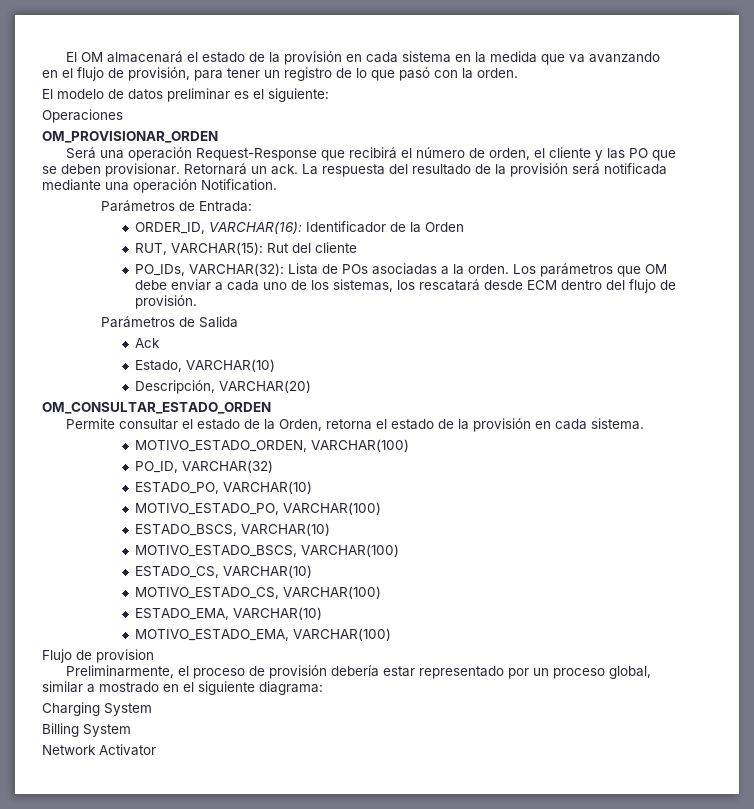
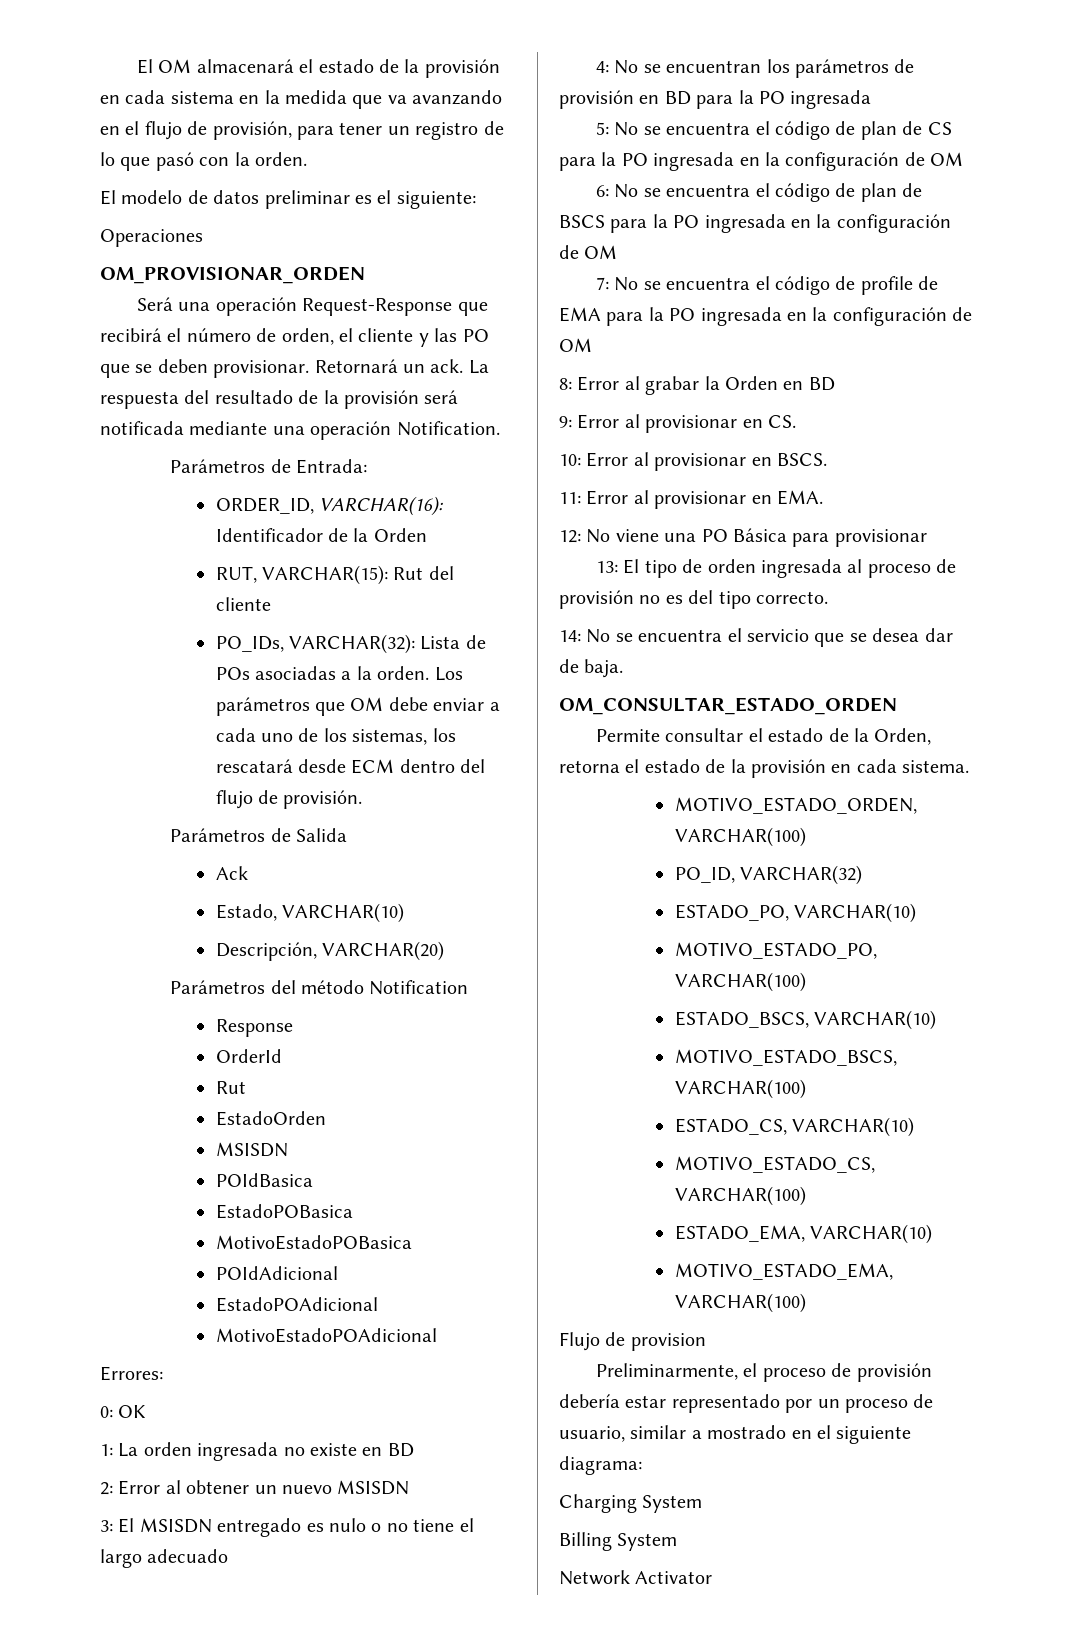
(312, 386) none -> [170,980,469,995] [215,1019,293,1037] [215,1049,282,1063] [215,1081,246,1094] [215,1111,326,1126] [215,1142,288,1157] [215,1173,313,1187] [215,1204,353,1219] [215,1235,412,1250] [215,1266,338,1280] [215,1297,378,1312] [215,1328,437,1343] [100,1366,163,1381] [100,1405,147,1418] [100,1442,414,1461] [100,1480,410,1495] [100,1518,474,1537] [100,1549,229,1568] [595,59,915,78] [559,90,872,109] [595,121,952,140] [559,152,964,171] [595,183,923,202] [559,214,951,233] [559,245,618,259] [595,276,939,295] [559,307,973,326] [559,338,592,352] [559,376,835,395] [559,414,796,433] [559,452,827,471] [559,490,823,509] [559,528,927,547] [595,559,957,578] [559,590,828,609] [559,628,953,647] [559,659,624,678] // Parámetros del método Notification // Response // OrderId // Rut // EstadoOrden // MSISDN // POIdBasica // EstadoPOBasica // MotivoEstadoPOBasica // POIdAdicional // EstadoPOAdicional // MotivoEstadoPOAdicional // Errores: // 0: OK // 1: La orden ingresada no existe en BD // 2: Error al obtener un nuevo MSISDN // 3: El MSISDN entregado es nulo o no tiene el largo adecuado // 4: No se encuentran los parámetros de provisión en BD para la PO ingresada // 5: No se encuentra el código de plan de CS para la PO ingresada en la configuración de OM // 6: No se encuentra el código de plan de BSCS para la PO ingresada en la configuración de OM // 7: No se encuentra el código de profile de EMA para la PO ingresada en la configuración de OM // 8: Error al grabar la Orden en BD // 9: Error al provisionar en CS. // 10: Error al provisionar en BSCS. // 11: Error al provisionar en EMA. // 12: No viene una PO Básica para provisionar // 13: El tipo de orden ingresada al proceso de provisión no es del tipo correcto. // 14: No se encuentra el servicio que se desea dar de baja.
[608,666,651,679] global, -> [913,1394,934,1408] [559,1426,625,1442] de usuario,

